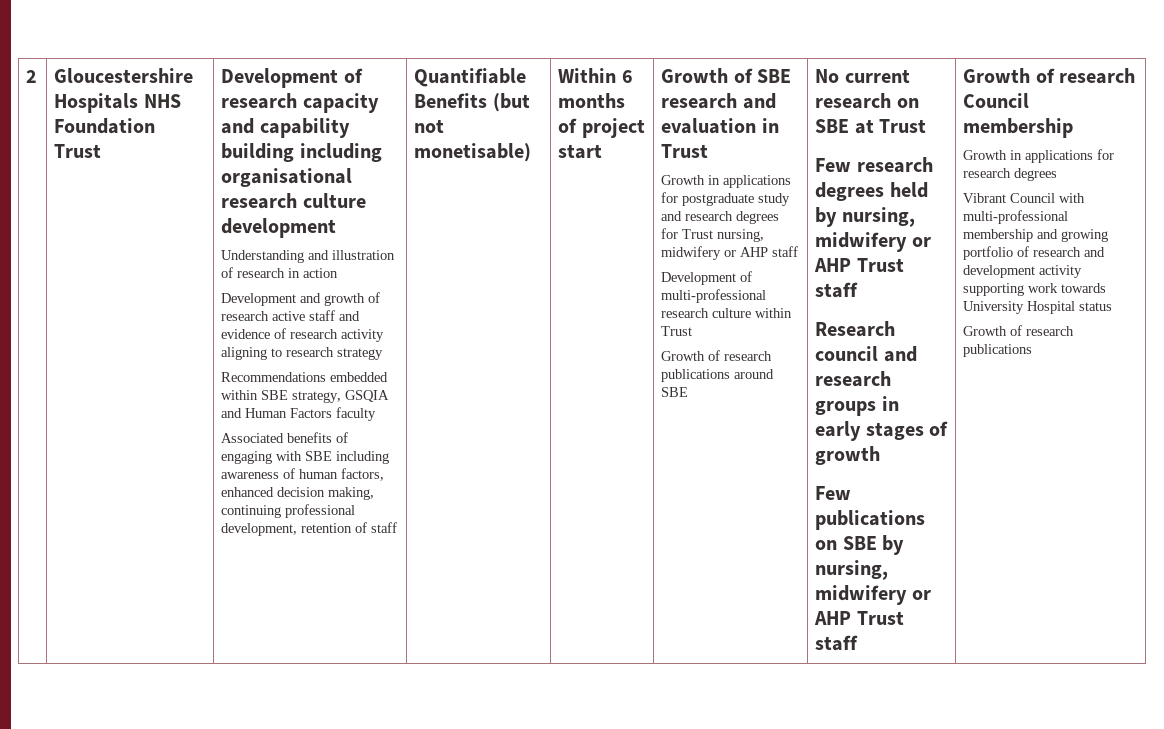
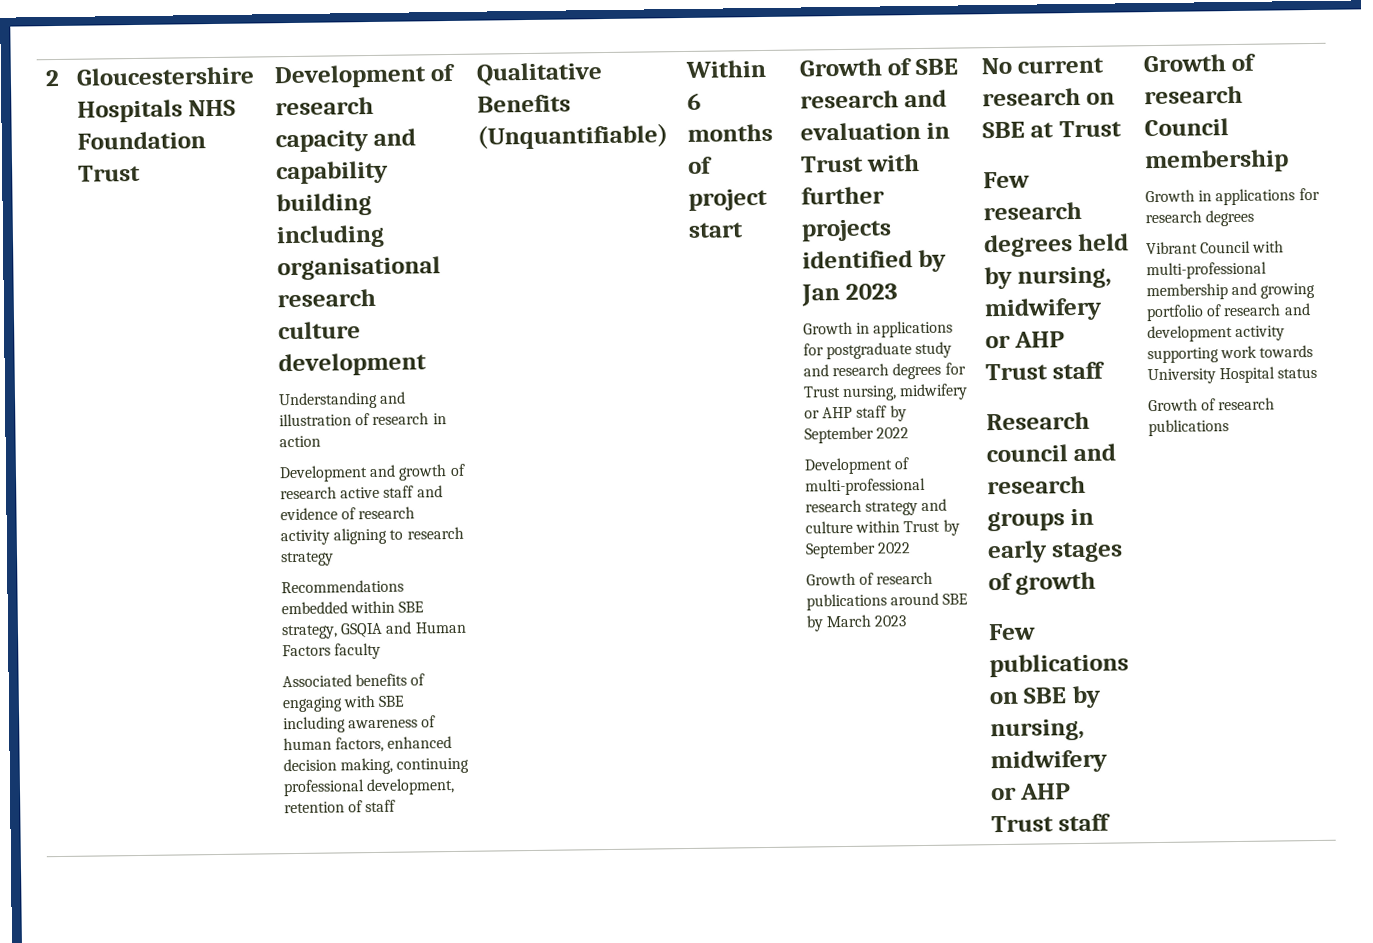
[414,68,527,87] [414,93,530,112] [414,119,445,133] [414,143,532,162] Quantifiable Benefits (but not monetisable) -> [475,62,603,86] [476,94,571,113] [476,123,668,150] Qualitative Benefits (Unquantifiable)
(709, 151) none -> [866,153,921,172] [800,186,885,205] [800,219,892,242] [801,249,948,273] [800,283,899,307] with further projects identified by Jan 2023
(799, 251) none -> [889,405,907,422] [803,426,909,444] by September 2022
(710, 313) none -> [864,498,948,516] strategy and
(693, 331) none -> [942,519,960,536] [804,541,911,559] by September 2022
(689, 392) none -> [805,614,907,632] by March 2023

